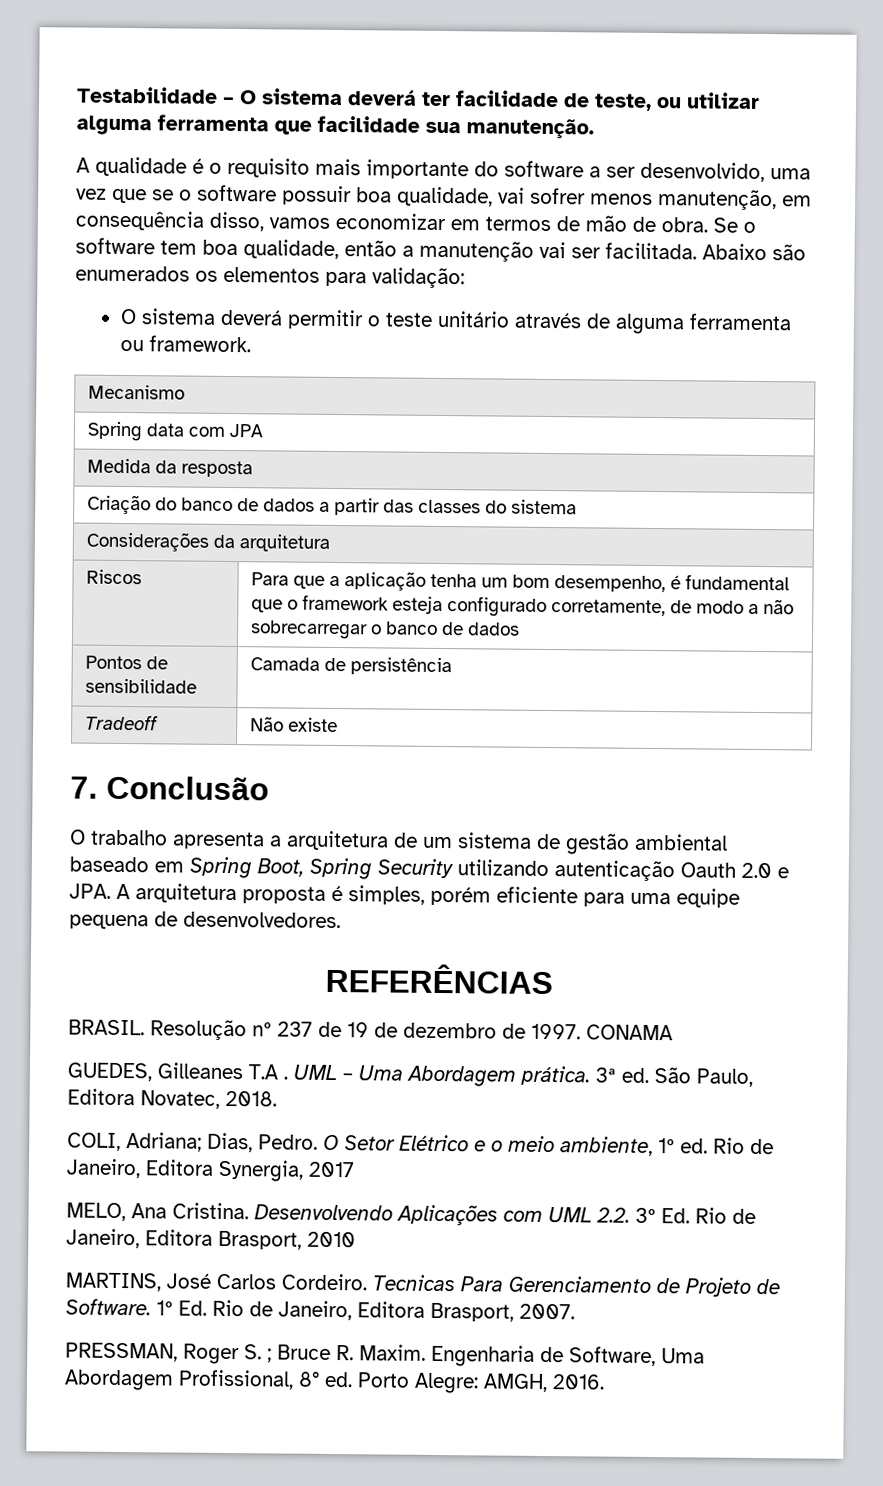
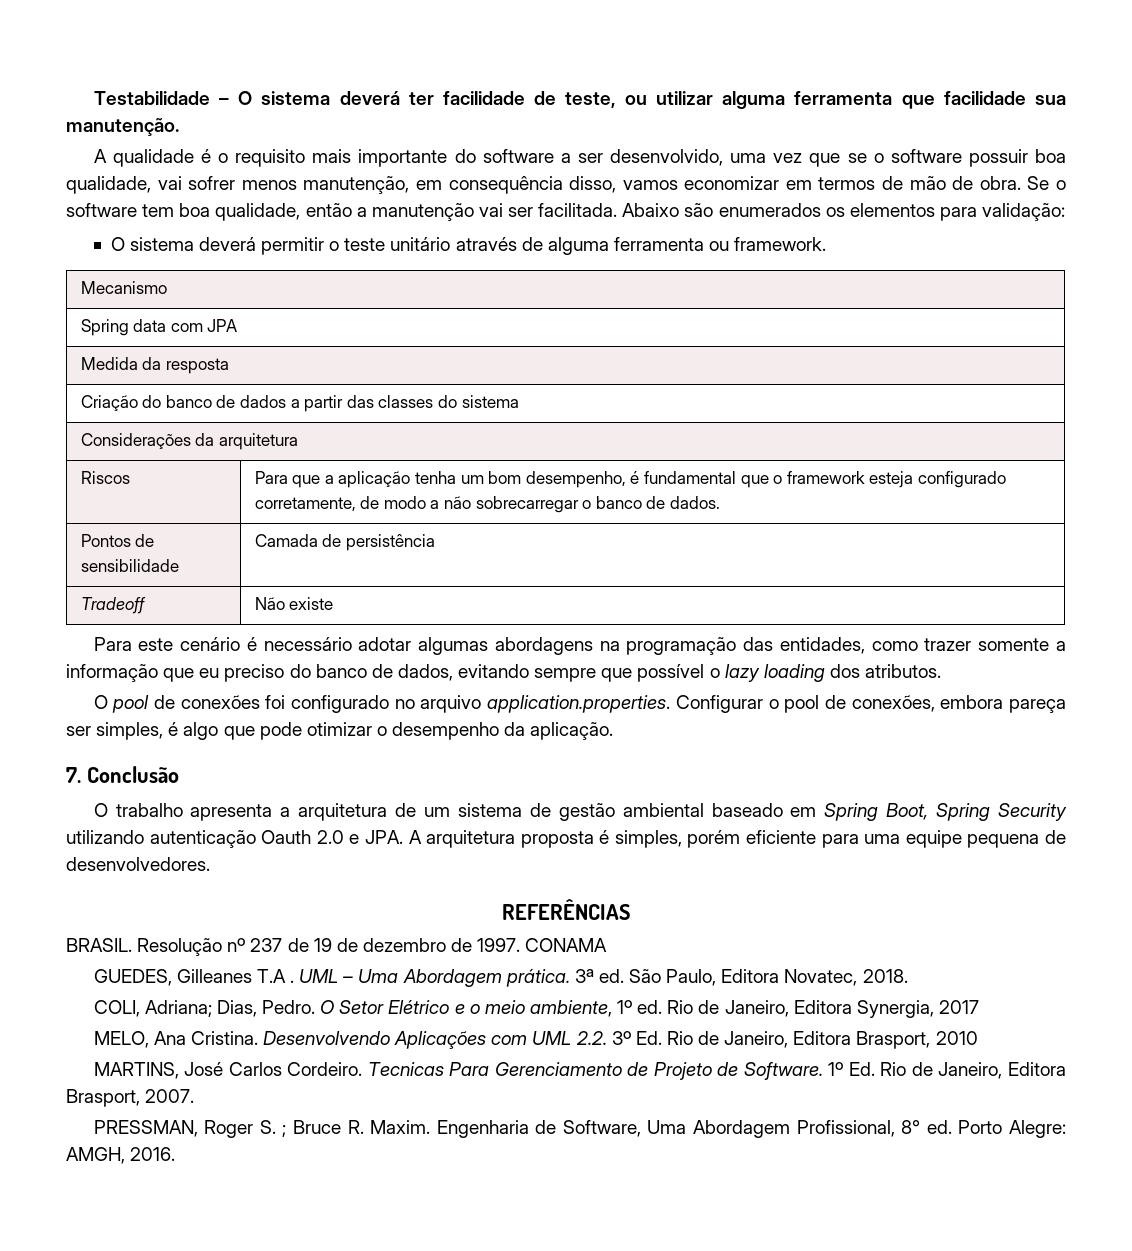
[467,622,520,636] dados -> [669,496,720,509] dados.
(338, 725) none -> [93,637,1066,655] [66,664,942,682] [93,695,1067,713] [66,722,614,740] // Para este cenário é necessário adotar algumas abordagens na programação das entidades, como trazer somente a informação que eu preciso do banco de dados, evitando sempre que possível o lazy loading dos atributos. // O pool de conexões foi configurado no arquivo application.properties. Configurar o pool de conexões, embora pareça ser simples, é algo que pode otimizar o desempenho da aplicação.

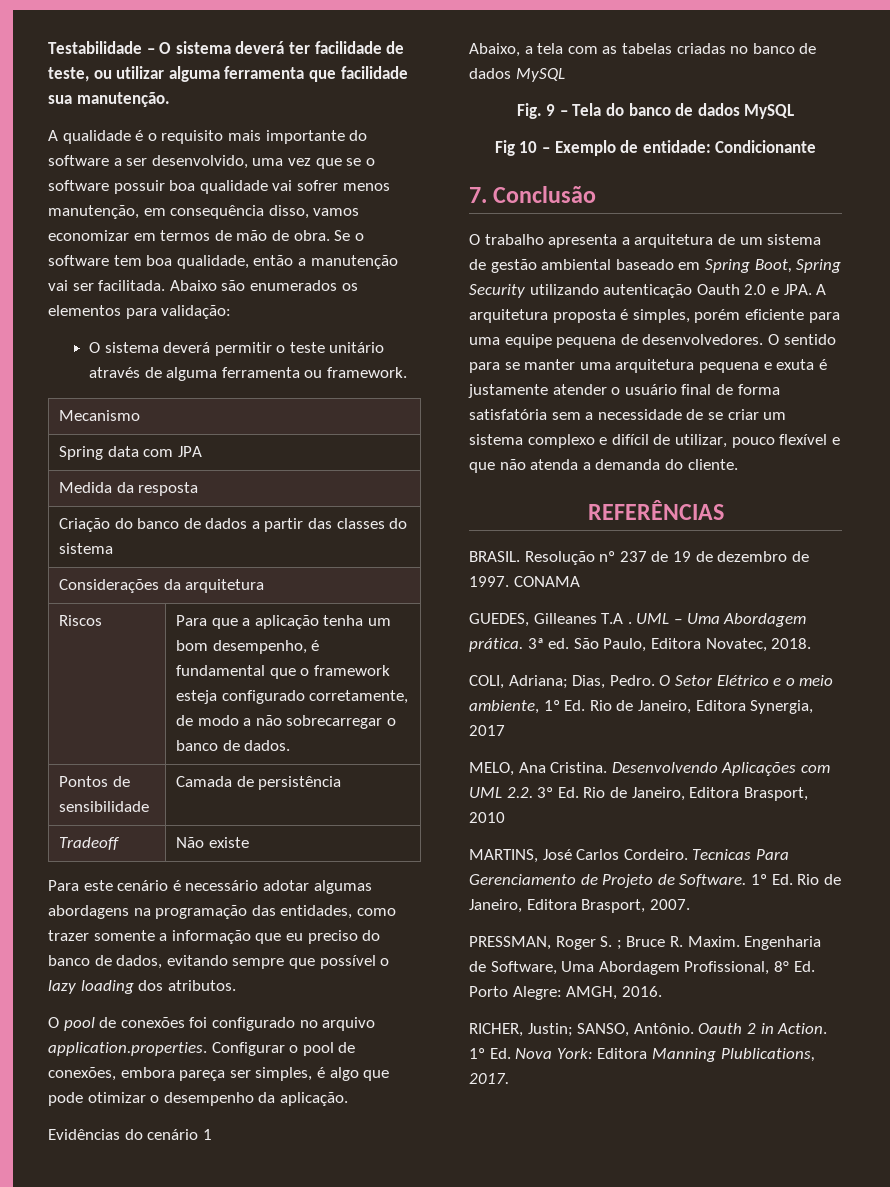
[66,176,151,194] qualidade, -> [199,180,268,194] qualidade
(614, 731) none -> [48,1129,212,1140] [469,43,817,57] [469,68,565,82] [516,103,795,119] [494,140,817,156] // Evidências do cenário 1 // Abaixo, a tela com as tabelas criadas no banco de dados MySQL // Fig. 9 – Tela do banco de dados MySQL // Fig 10 – Exemplo de entidade: Condicionante
(210, 864) none -> [767,334,836,345] [469,359,827,373] [468,384,780,398] [469,409,787,420] [469,434,840,448] [469,459,738,473] O sentido para se manter uma arquitetura pequena e exuta é justamente atender o usuário final de forma satisfatória sem a necessidade de se criar um sistema complexo e difícil de utilizar, pouco flexível e que não atenda a demanda do cliente.
[637,1000,663,1014] ed. -> [564,700,586,711] Ed.
[926,1120,952,1134] ed. -> [793,961,815,972] Ed.
(176, 1154) none -> [469,1023,828,1037] [469,1048,815,1062] [469,1073,509,1084] // RICHER, Justin; SANSO, Antônio. Oauth 2 in Action. 1º Ed. Nova York: Editora Manning Plublications, 2017.

